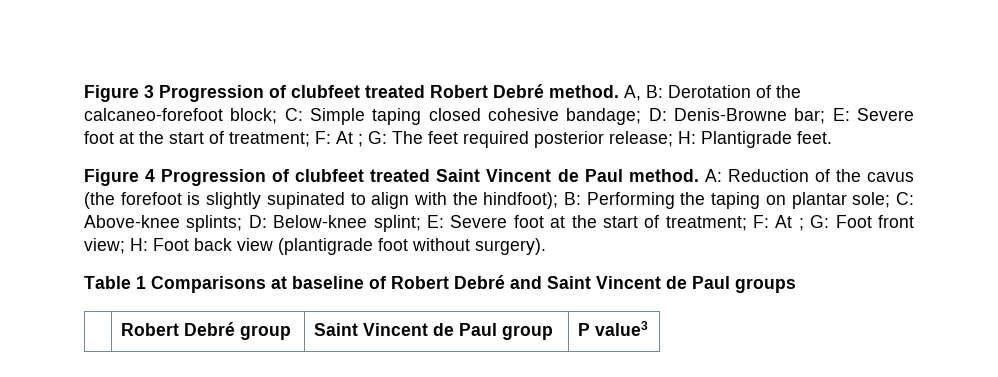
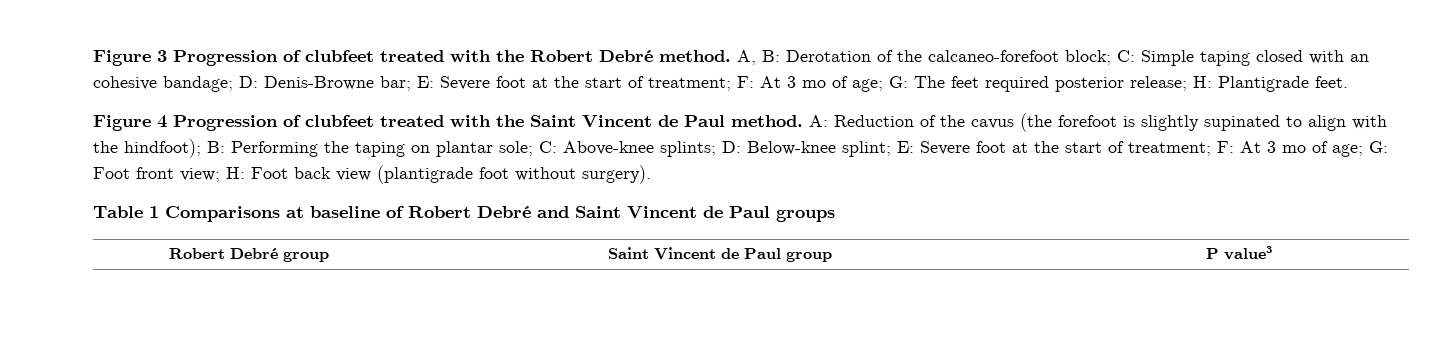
(425, 91) none -> [450,50,524,62] with the
(481, 114) none -> [1309,50,1369,64] with an
[358,134,363,147] ; -> [787,76,883,92] 3 mo of age;
(431, 175) none -> [450,115,524,127] with the
[798,218,804,231] ; -> [1267,141,1363,157] 3 mo of age;

